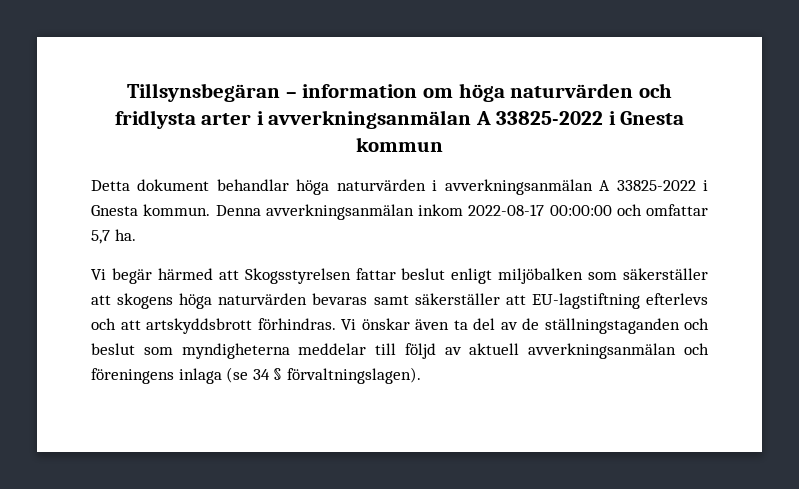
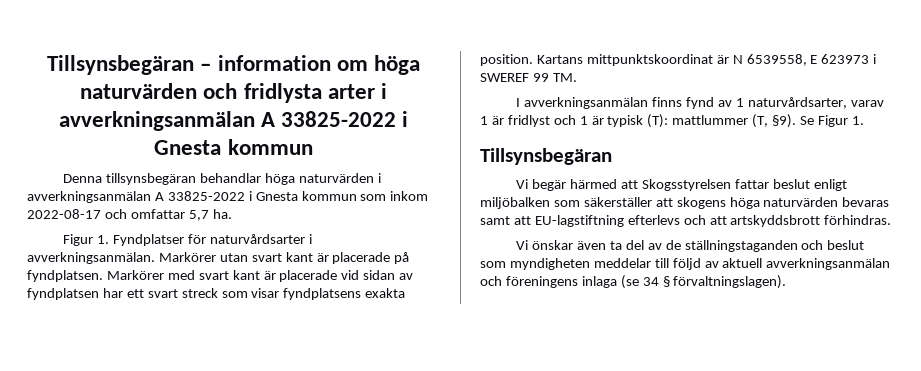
[91,179,210,191] Detta dokument -> [63,173,197,185] Denna tillsynsbegäran
[143,204,414,220] kommun. Denna avverkningsanmälan -> [301,191,387,201] kommun som
[549,205,612,216] 00:00:00 -> (101, 214) none
(136, 235) none -> [63,234,312,246] [27,252,410,264] [27,270,414,282] [27,288,406,300] [480,54,877,66] [480,73,577,82] [516,97,884,109] [480,114,864,128] [480,148,612,165] // Figur 1. Fyndplatser för naturvårdsarter i avverkningsanmälan. Markörer utan svart kant är placerade på fyndplatsen. Markörer med svart kant är placerade vid sidan av fyndplatsen har ett svart streck som visar fyndplatsens exakta position. Kartans mittpunktskoordinat är N 6539558, E 623973 i SWEREF 99 TM. // I avverkningsanmälan finns fynd av 1 naturvårdsarter, varav 1 är fridlyst och 1 är typisk (T): mattlummer (T, §9). Se Figur 1. // Tillsynsbegäran
[414,293,500,305] säkerställer -> (510, 220) none
(336, 324) none -> (892, 220) //
[181,343,290,359] myndigheterna -> [509,258,590,270] myndigheten

